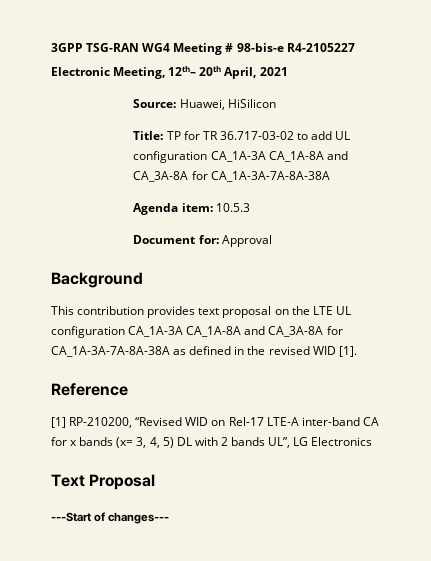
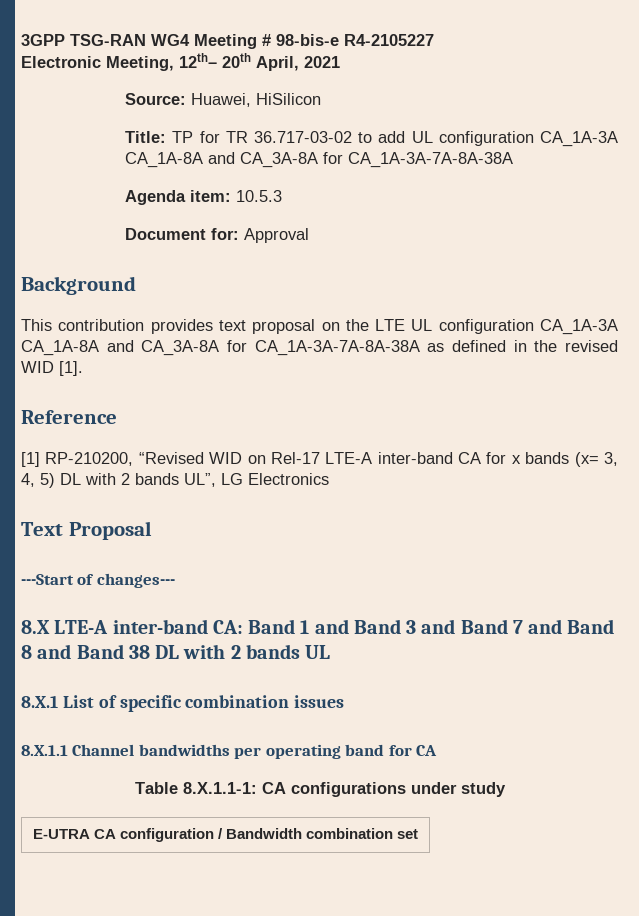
(170, 518) none -> [21,619,615,634] [21,644,331,659] [21,695,345,712] [21,744,438,759] [134,782,506,797] [32,828,419,842] // 8.X LTE-A inter-band CA: Band 1 and Band 3 and Band 7 and Band 8 and Band 38 DL with 2 bands UL // 8.X.1 List of specific combination issues // 8.X.1.1 Channel bandwidths per operating band for CA // Table 8.X.1.1-1: CA configurations under study // E-UTRA CA configuration / Bandwidth combination set

